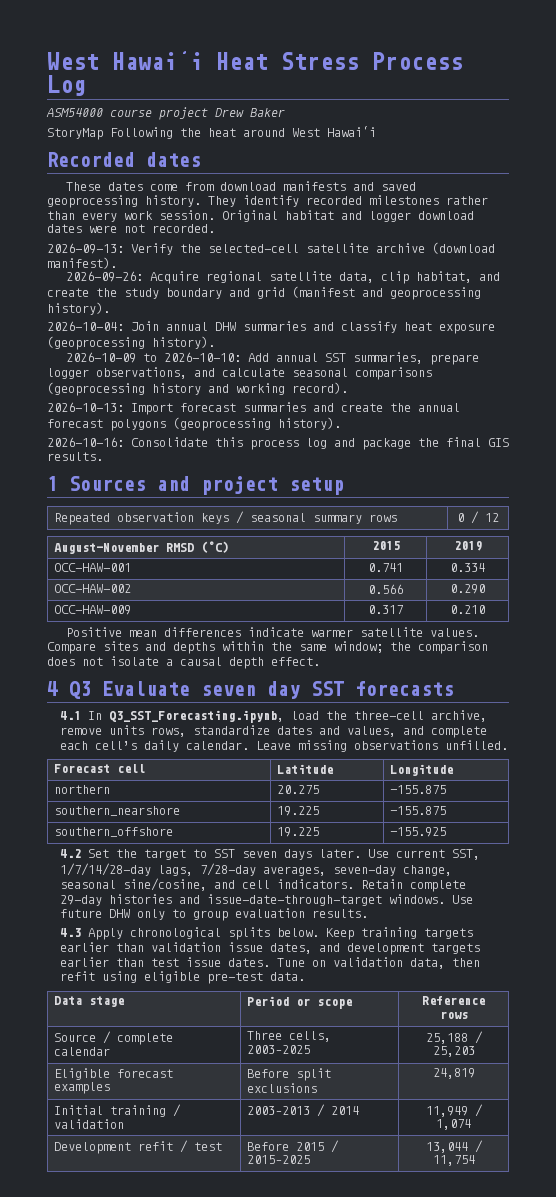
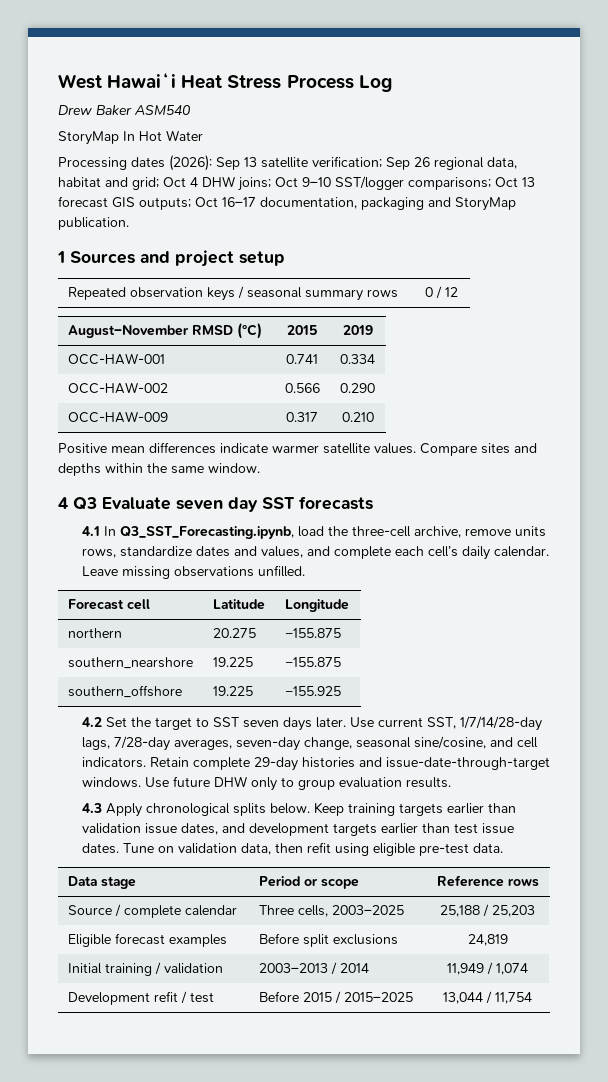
[46,107,208,120] ASM54000 course project -> (392, 83) none
[47,126,376,140] [47,152,201,167] [66,181,417,191] [47,195,488,208] [47,210,474,222] [47,224,215,233] [47,242,495,255] [47,257,117,269] [66,271,501,284] [47,286,481,300] [47,302,110,315] [47,321,495,334] [47,336,215,350] [66,352,480,365] [47,367,432,380] [47,382,348,396] [47,402,460,415] [47,417,341,431] [47,437,509,450] [47,452,103,461] // StoryMap Following the heat around West Hawaiʻi // Recorded dates // These dates come from download manifests and saved geoprocessing history. They identify recorded milestones rather than every work session. Original habitat and logger download dates were not recorded. // 2026-09-13: Verify the selected-cell satellite archive (download manifest). // 2026-09-26: Acquire regional satellite data, clip habitat, and create the study boundary and grid (manifest and geoprocessing history). // 2026-10-04: Join annual DHW summaries and classify heat exposure (geoprocessing history). // 2026-10-09 to 2026-10-10: Add annual SST summaries, prepare logger observations, and calculate seasonal comparisons (geoprocessing history and working record). // 2026-10-13: Import forecast summaries and create the annual forecast polygons (geoprocessing history). // 2026-10-16: Consolidate this process log and package the final GIS results. -> [134,105,190,115] [58,130,203,145] [58,155,517,171] [58,176,535,191] [58,196,516,211] [58,217,129,230] ASM540 // StoryMap In Hot Water // Processing dates (2026): Sep 13 satellite verification; Sep 26 regional data, habitat and grid; Oct 4 DHW joins; Oct 9–10 SST/logger comparisons; Oct 13 forecast GIS outputs; Oct 16–17 documentation, packaging and StoryMap publication.
[334,641,488,654] [47,656,320,669] window; the comparison does not isolate a causal depth effect. -> [208,463,260,473] window.

